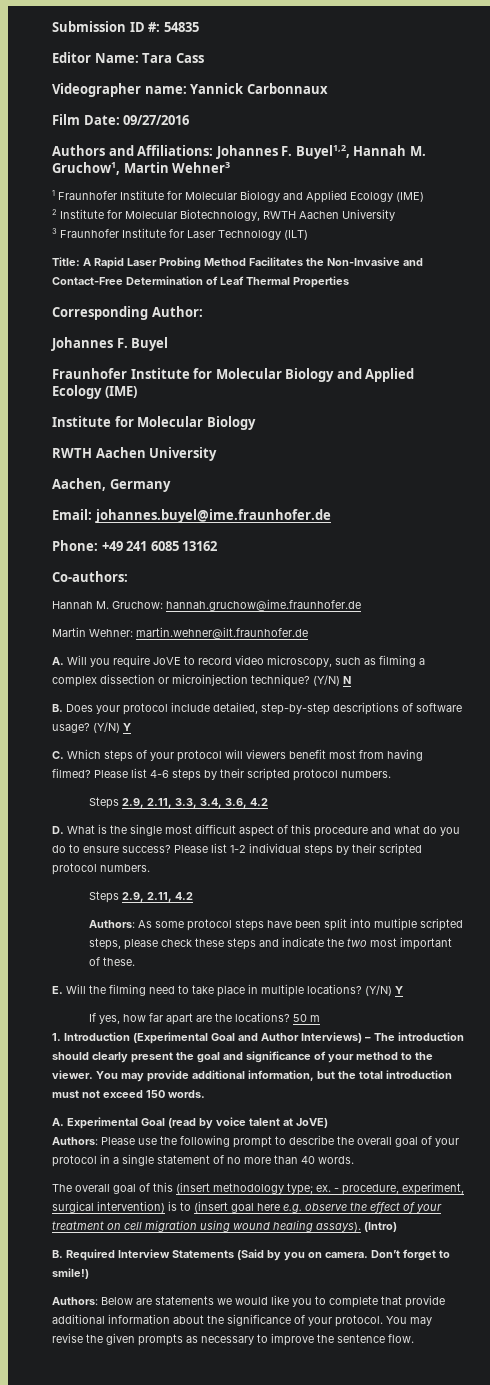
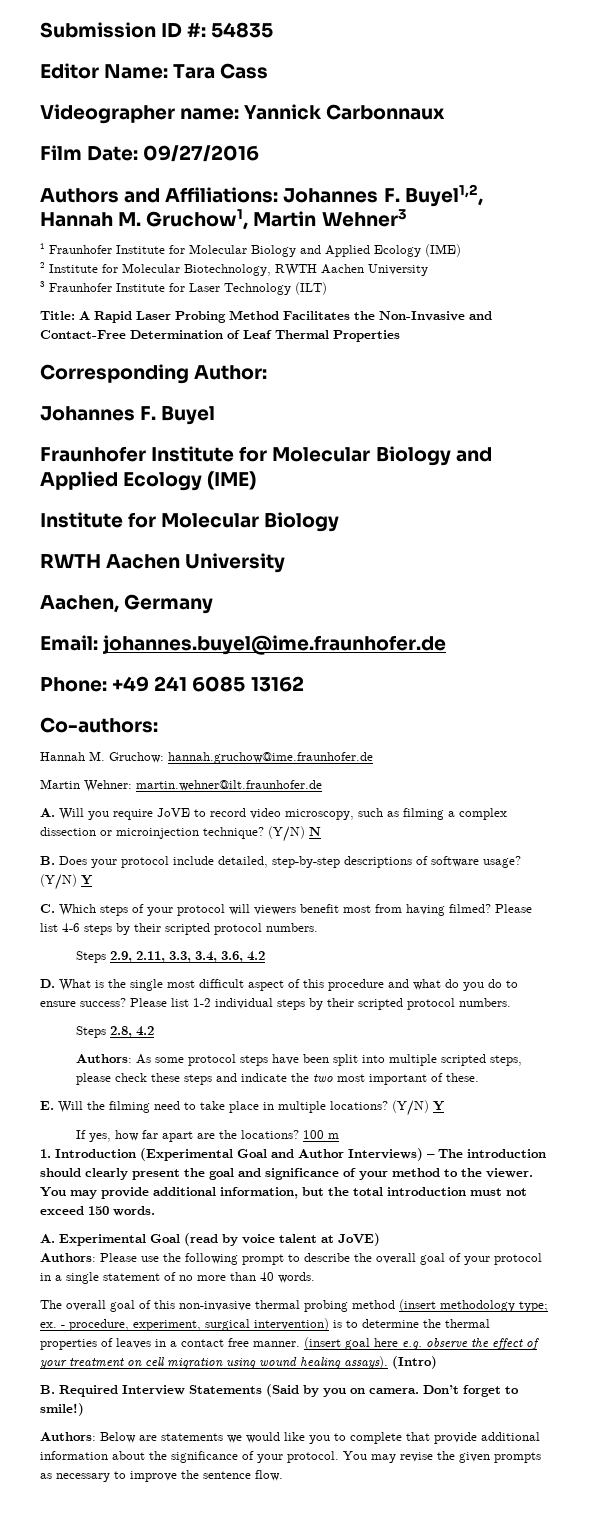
[121,892,172,902] 2.9, 2.11, -> [110,1026,133,1038] 2.8,
[292,1014,307,1022] 50 -> [303,1130,325,1139] 100
(173, 1187) none -> [179,1300,395,1312] non-invasive thermal probing method
(191, 1206) none -> [362,1319,490,1328] [40,1338,300,1350] determine the thermal properties of leaves in a contact free manner.

